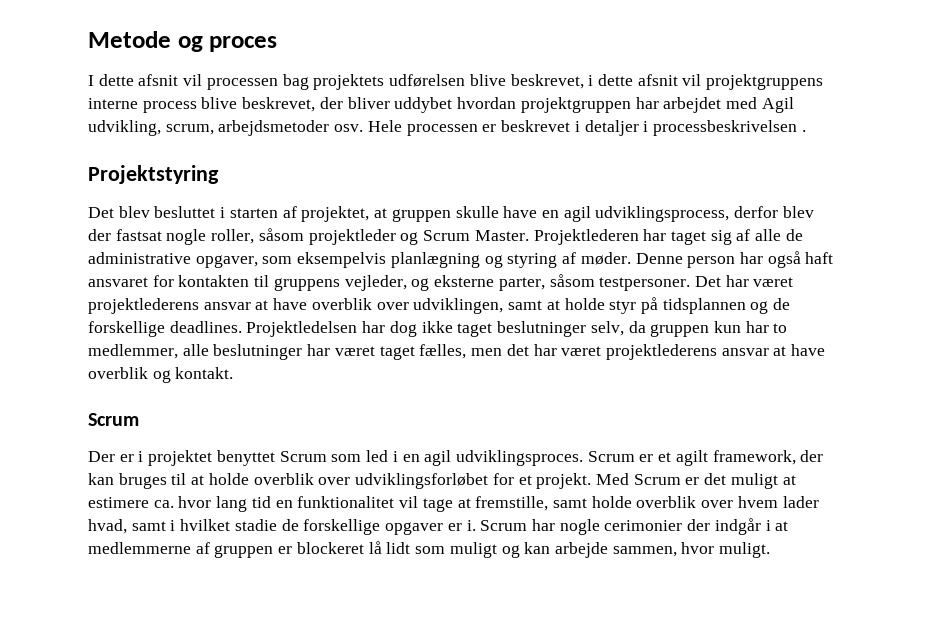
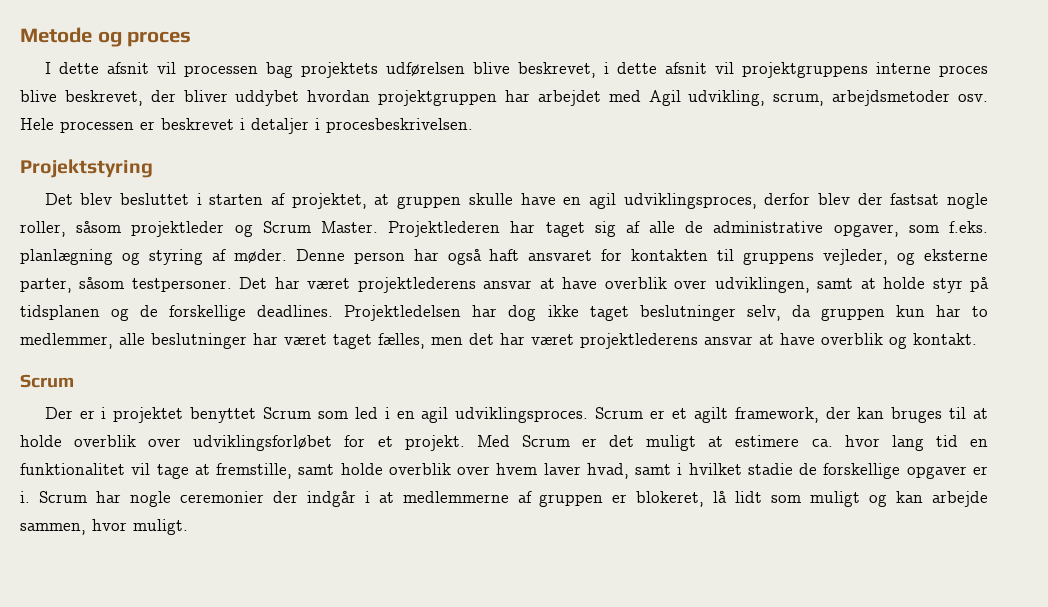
[142,101,197,113] process -> [938,65,988,77] proces
[652,120,806,136] processbeskrivelsen . -> [326,118,473,133] procesbeskrivelsen.
[595,206,730,222] udviklingsprocess, -> [623,193,757,209] udviklingsproces,
[297,252,387,268] eksempelvis -> [949,221,988,233] f.eks.
[662,298,746,314] tidsplannen -> [20,305,100,320] tidsplanen
[782,496,819,508] lader -> [543,463,581,475] laver
[604,520,683,531] cerimonier -> [179,491,264,503] ceremonier
[296,542,364,554] blockeret -> [636,491,705,507] blokeret,

